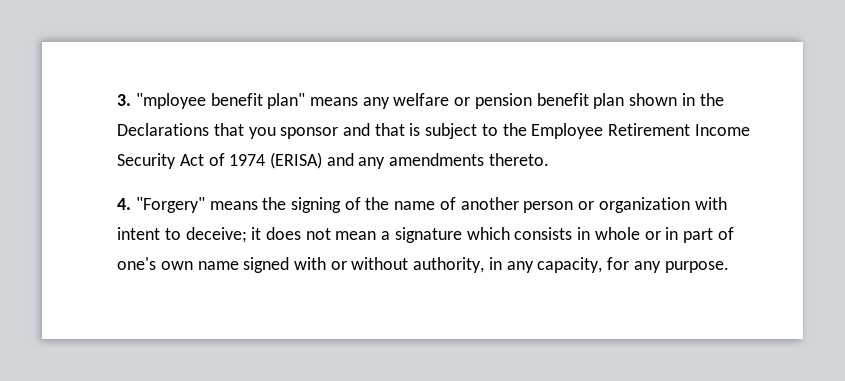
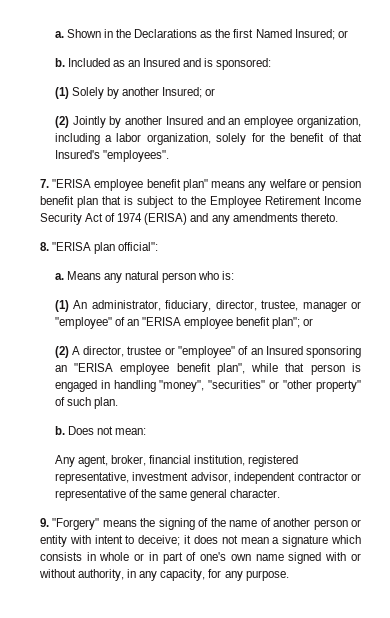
[117,93,206,109] 3. "mployee -> [54,29,348,40] [54,58,272,70] [54,87,216,99] [54,116,361,128] [54,133,363,145] [54,150,169,162] [39,179,144,191] a. Shown in the Declarations as the first Named Insured; or // b. Included as an Insured and is sponsored: // (1) Solely by another Insured; or // (2) Jointly by another Insured and an employee organization, including a labor organization, solely for the benefit of that Insured's "employees". // 7. "ERISA employee
[629,93,724,106] [117,123,370,139] shown in the Declarations that you sponsor and -> (98, 202) none
[117,198,132,210] 4. -> [39,242,159,254] [54,271,235,283] [54,300,361,312] [54,317,314,329] [54,346,361,358] [54,363,361,375] [54,380,361,392] [54,397,118,409] [54,426,147,435] [54,455,299,467] [54,472,361,484] [54,489,281,501] [39,518,49,527] 8. "ERISA plan official": // a. Means any natural person who is: // (1) An administrator, fiduciary, director, trustee, manager or "employee" of an "ERISA employee benefit plan"; or // (2) A director, trustee or "employee" of an Insured sponsoring an "ERISA employee benefit plan", while that person is engaged in handling "money", "securities" or "other property" of such plan. // b. Does not mean: // Any agent, broker, financial institution, registered representative, investment advisor, independent contractor or representative of the same general character. // 9.
[598,197,690,213] organization -> [39,535,67,547] entity

